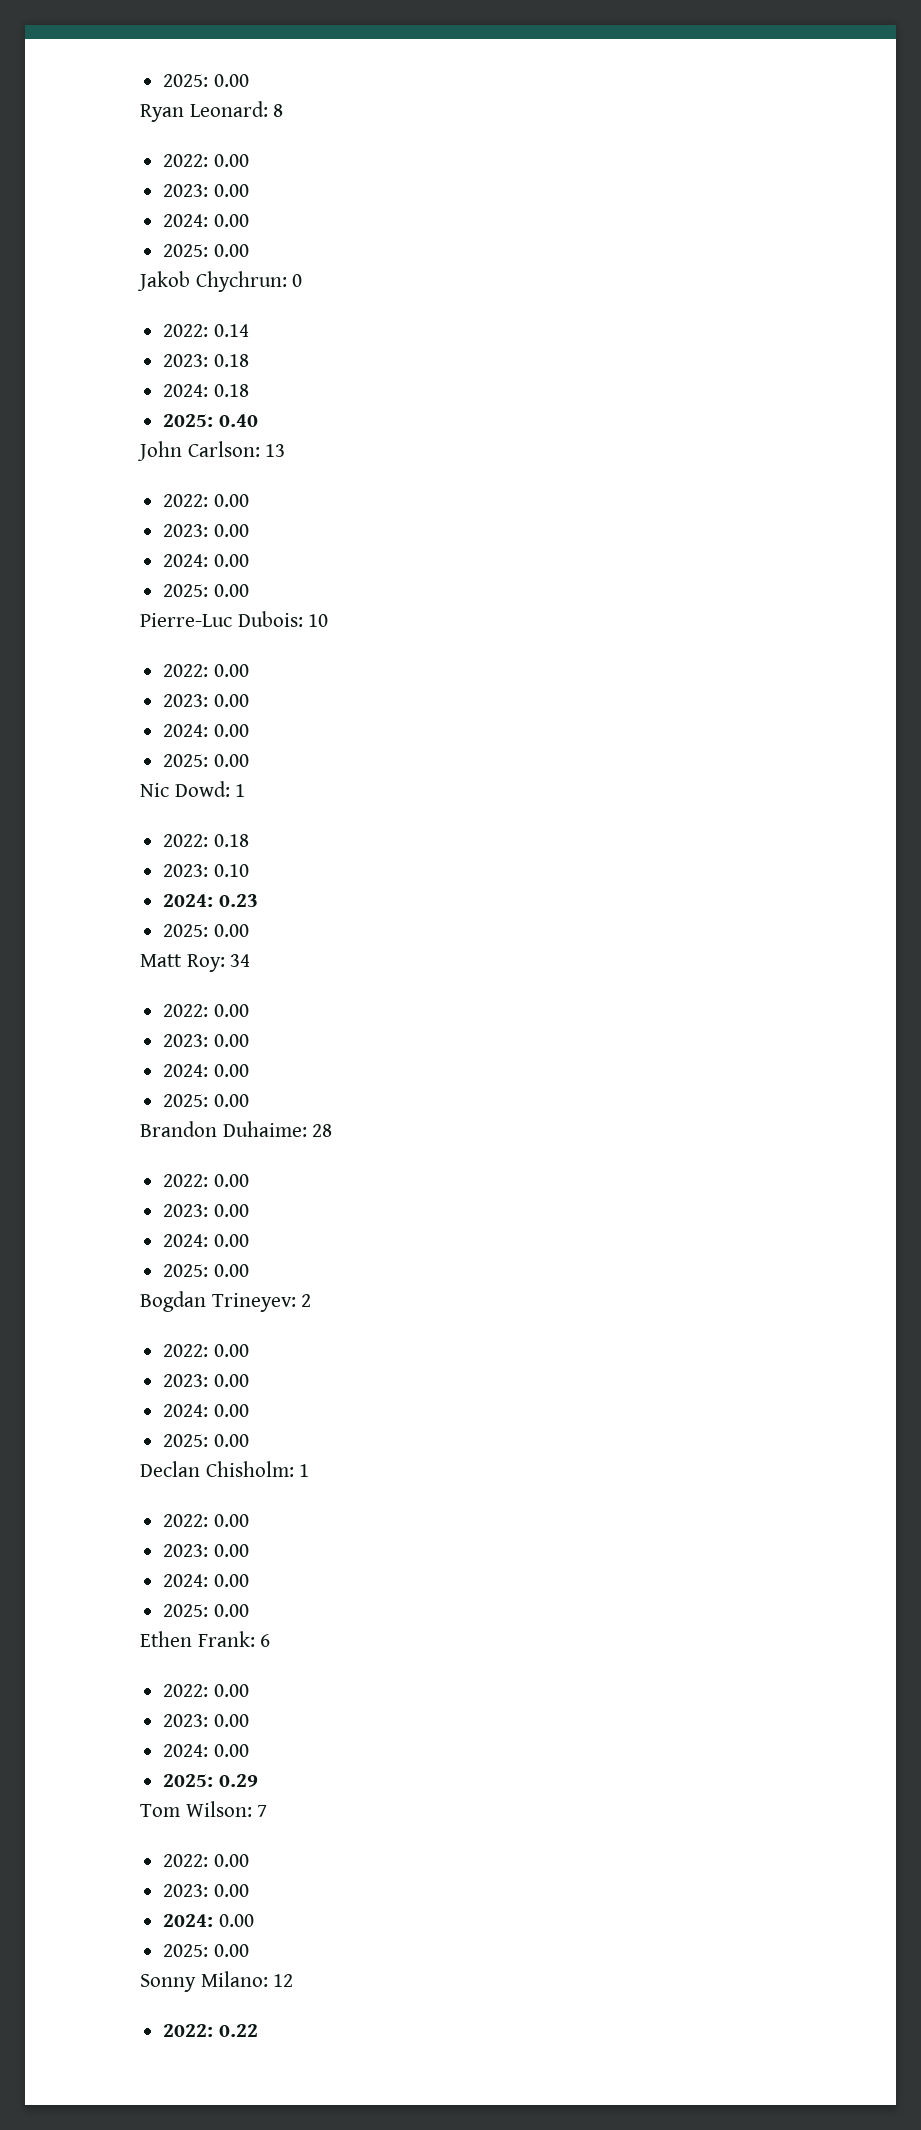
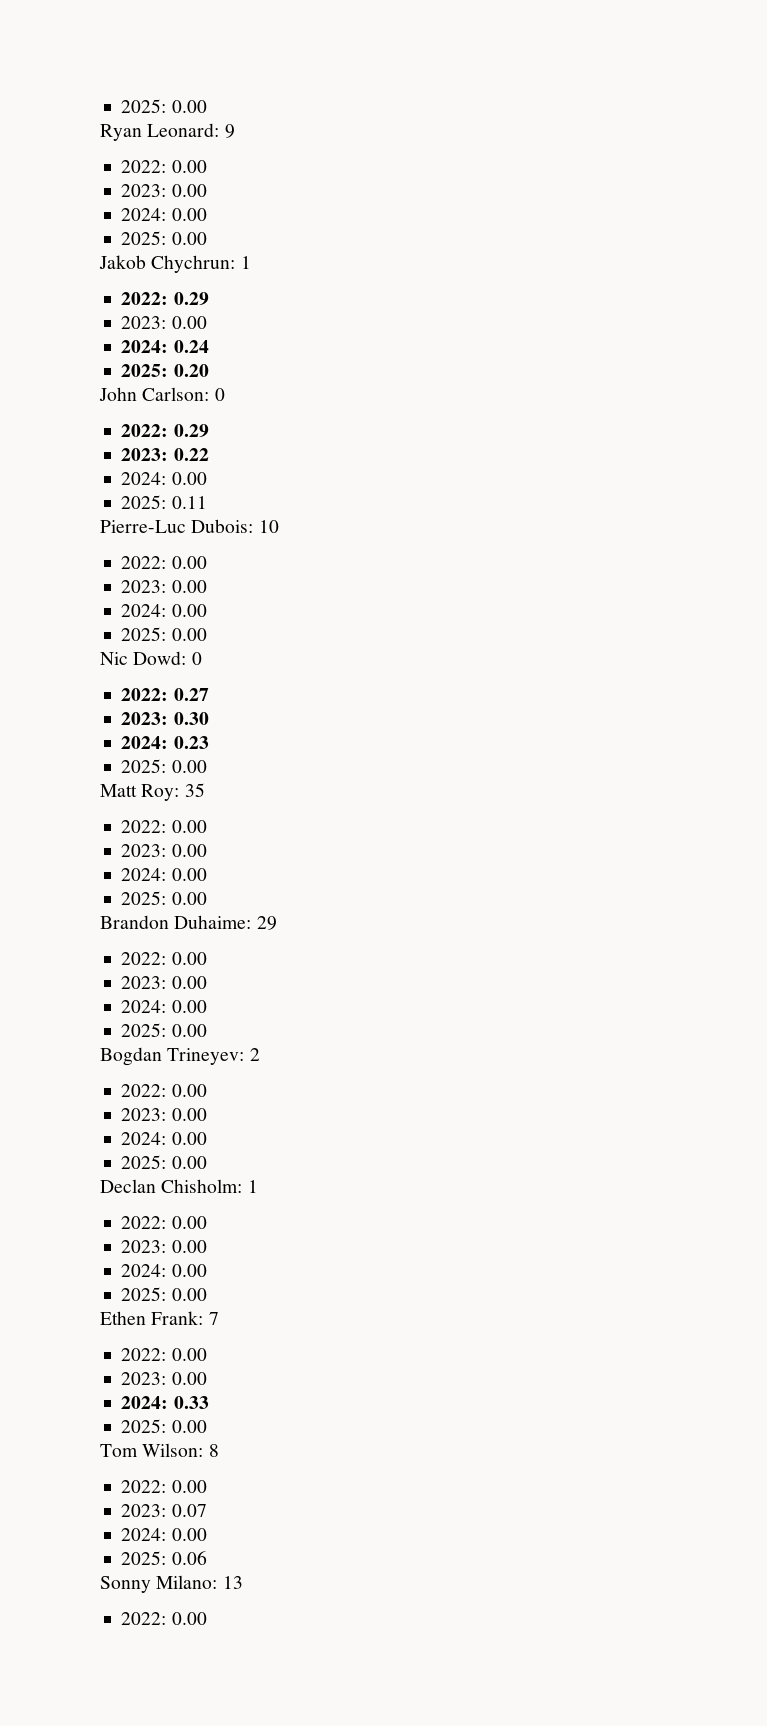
[273,104,284,117] 8 -> [224,124,235,138] 9
[292,274,303,287] [163,324,249,337] [163,354,249,367] [163,384,249,397] [163,414,258,427] [137,441,286,461] [163,494,249,507] [163,524,249,537] [163,554,249,567] [163,584,249,597] 0 // 2022: 0.14 // 2023: 0.18 // 2024: 0.18 // 2025: 0.40 // John Carlson: 13 // 2022: 0.00 // 2023: 0.00 // 2024: 0.00 // 2025: 0.00 -> [240,256,251,269] [121,292,209,305] [121,316,207,329] [121,340,209,353] [121,364,209,377] [99,387,225,401] [121,424,209,437] [121,448,209,461] [121,472,207,485] [121,495,207,509] 1 // 2022: 0.29 // 2023: 0.00 // 2024: 0.24 // 2025: 0.20 // John Carlson: 0 // 2022: 0.29 // 2023: 0.22 // 2024: 0.00 // 2025: 0.11
[235,784,246,797] [163,834,249,847] [163,864,249,877] 1 // 2022: 0.18 // 2023: 0.10 -> [191,652,202,665] [121,688,209,701] [121,712,209,725] 0 // 2022: 0.27 // 2023: 0.30
[230,954,251,967] 34 -> [184,783,205,797] 35
[312,1124,333,1137] 28 -> [256,916,277,930] 29
[260,1634,271,1647] [163,1684,249,1697] [163,1714,249,1727] [163,1744,249,1757] [163,1774,258,1787] [140,1801,252,1817] 6 // 2022: 0.00 // 2023: 0.00 // 2024: 0.00 // 2025: 0.29 // Tom Wilson: -> (204, 1318) none
[218,1914,254,1927] [163,1944,249,1957] 0.00 // 2025: 0.00 -> [173,1396,209,1409] [121,1419,207,1433] [100,1443,219,1457] [121,1480,207,1493] [121,1504,207,1517] [121,1528,207,1541] [121,1551,207,1565] 0.33 // 2025: 0.00 // Tom Wilson: 8 // 2022: 0.00 // 2023: 0.07 // 2024: 0.00 // 2025: 0.06
[273,1974,294,1987] [163,2024,258,2037] 12 // 2022: 0.22 -> [222,1576,243,1589] [121,1612,207,1625] 13 // 2022: 0.00

